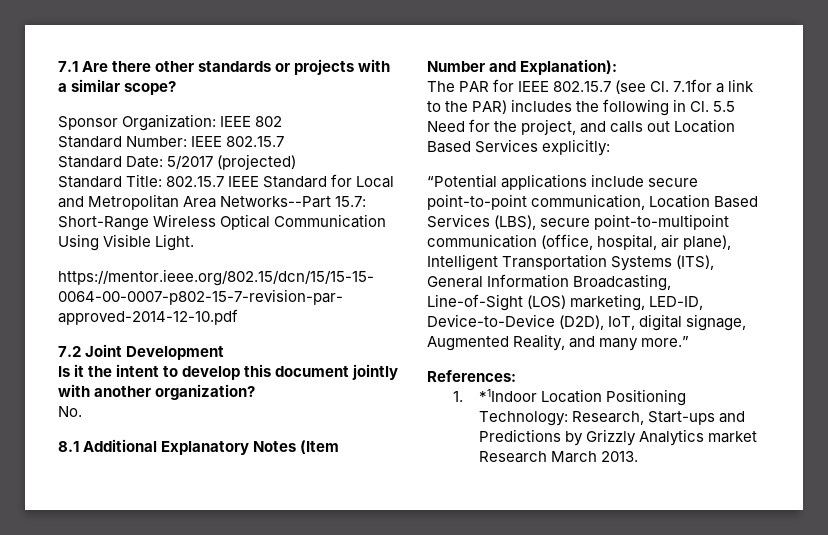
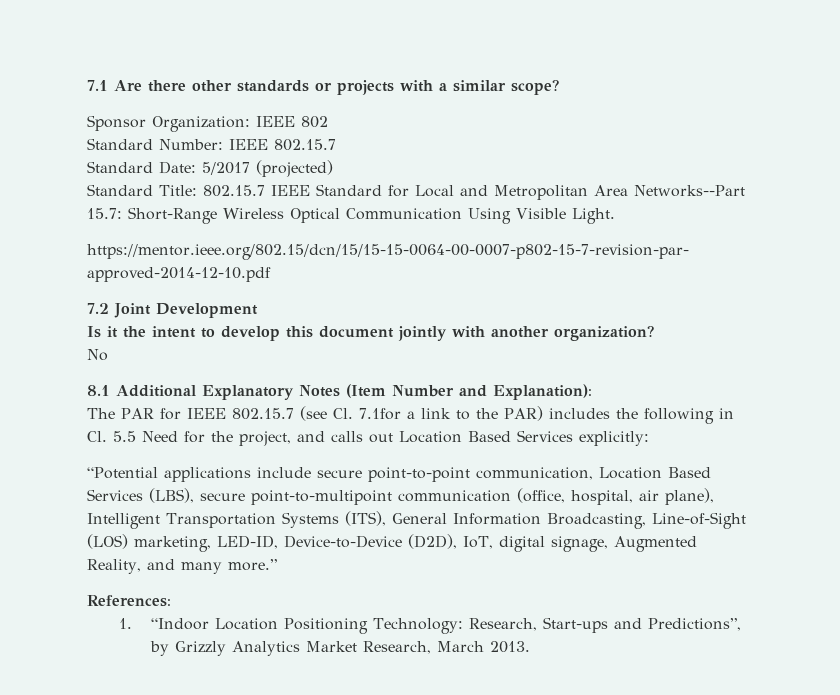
[58,406,82,417] No. -> [87,349,108,361] No
[479,389,538,402] *1Indoor -> [150,618,209,630] “Indoor
[479,429,562,442] Predictions -> [647,618,741,631] Predictions”,
[708,431,758,443] [479,451,548,463] market Research -> [305,641,431,654] Market Research,

